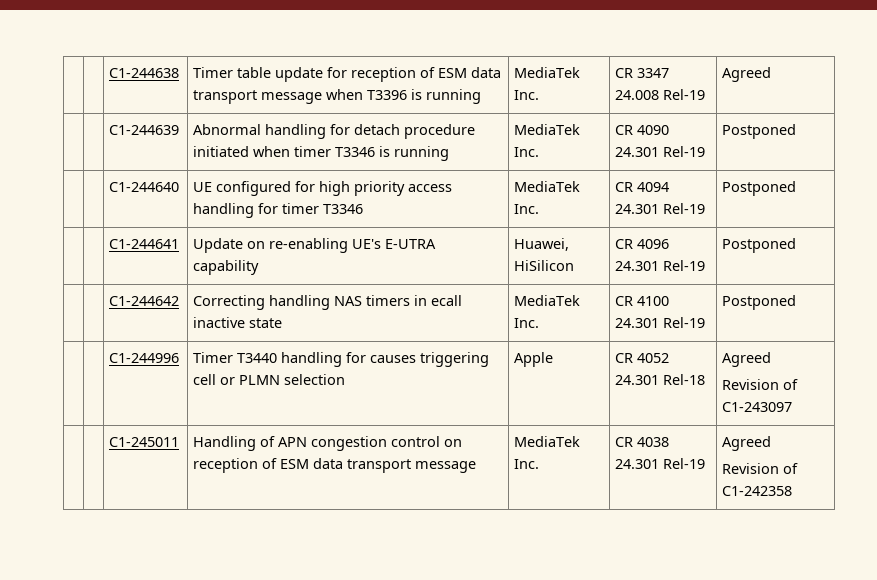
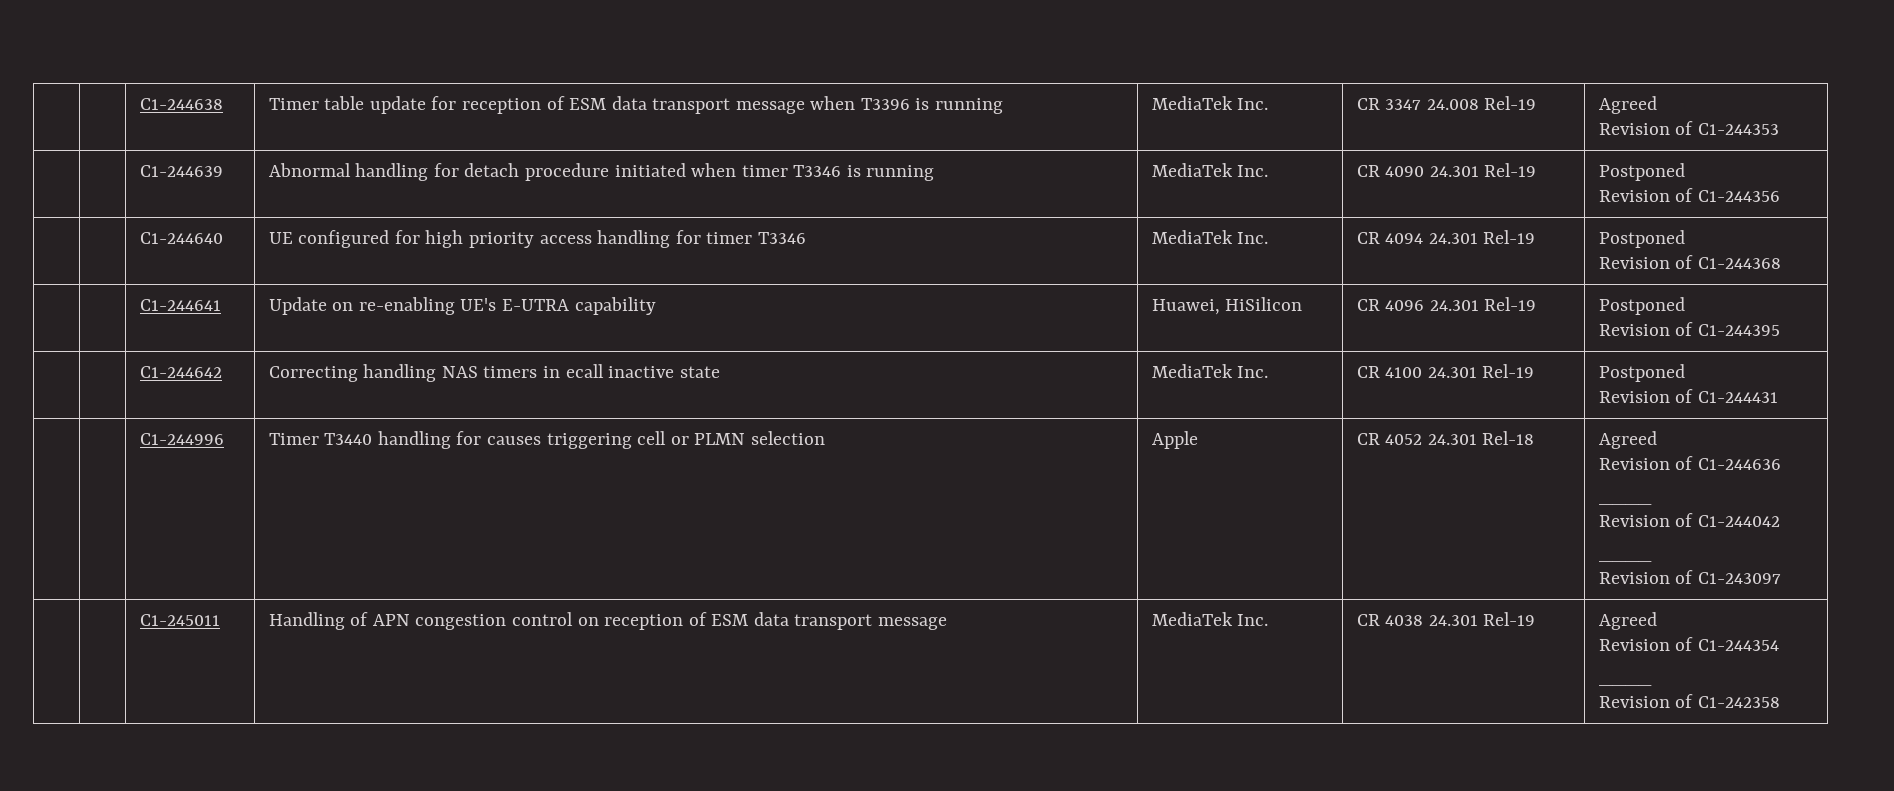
(772, 74) none -> [1598,121,1779,135] // Revision of C1-244353
(797, 131) none -> [1598,188,1780,202] // Revision of C1-244356
(797, 188) none -> [1598,255,1781,269] // Revision of C1-244368
(797, 245) none -> [1598,322,1780,336] // Revision of C1-244395
(797, 302) none -> [1598,389,1778,403] // Revision of C1-244431
(772, 359) none -> [1598,456,1781,470] [1598,502,1652,505] [1598,513,1780,527] [1598,559,1652,562] // Revision of C1-244636 // ____ // Revision of C1-244042 // ____
(772, 443) none -> [1598,637,1779,651] [1598,683,1652,686] // Revision of C1-244354 // ____

